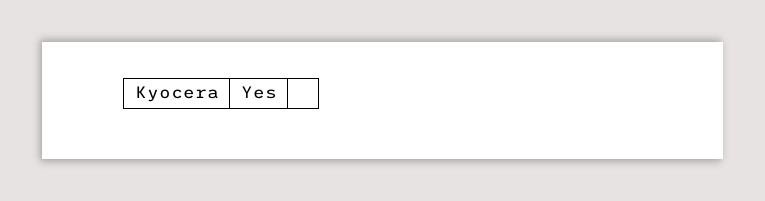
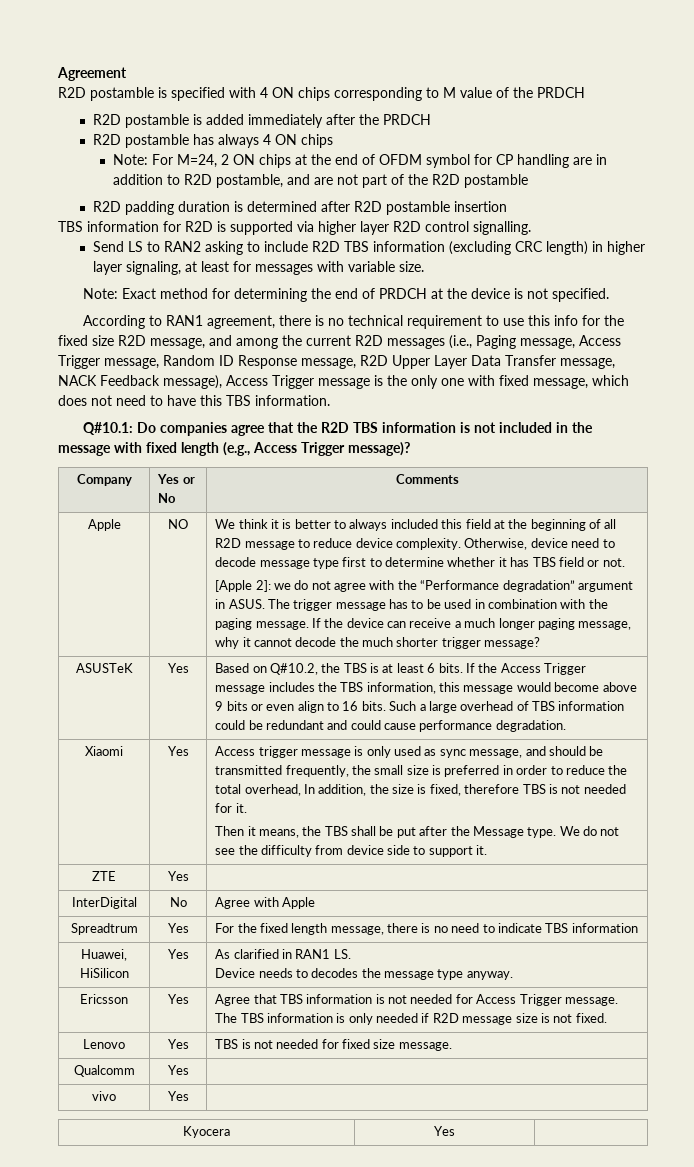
(134, 94) none -> [57,67,127,81] [58,87,585,101] [92,114,431,128] [92,134,333,148] [112,154,607,168] [112,174,528,188] [92,201,507,215] [58,221,531,235] [92,241,645,255] [92,261,424,275] [83,288,610,302] [83,315,625,329] [58,335,621,349] [58,355,615,369] [58,375,629,389] [58,395,330,406] [83,422,594,436] [58,442,410,456] [76,474,132,486] [157,474,195,484] [158,493,177,503] [395,474,459,484] [87,519,121,531] [168,519,188,529] [215,519,617,531] [215,538,615,550] [215,557,625,569] [215,580,633,592] [215,599,608,611] [215,618,632,630] [215,637,541,649] [75,663,133,673] [167,663,189,673] [215,663,587,675] [215,682,637,694] [215,701,625,713] [215,720,566,732] [85,746,123,756] [167,746,189,756] [215,746,604,758] [215,765,628,777] [215,784,626,796] [215,803,247,813] [215,826,620,838] [215,845,488,857] [92,871,116,881] [167,871,189,881] [71,897,137,909] [169,897,187,907] [215,897,315,909] [70,923,138,935] [167,923,189,933] [215,923,638,935] [81,949,127,961] [79,968,129,978] [167,949,189,959] [215,949,351,959] [215,968,513,980] [80,994,128,1004] [167,994,189,1004] [215,994,618,1006] [215,1013,607,1025] [83,1039,125,1049] [167,1039,189,1049] [215,1039,452,1051] [73,1065,135,1077] [167,1065,189,1075] [92,1091,116,1101] [167,1091,189,1101] Agreement // R2D postamble is specified with 4 ON chips corresponding to M value of the PRDCH // R2D postamble is added immediately after the PRDCH // R2D postamble has always 4 ON chips // Note: For M=24, 2 ON chips at the end of OFDM symbol for CP handling are in addition to R2D postamble, and are not part of the R2D postamble // R2D padding duration is determined after R2D postamble insertion // TBS information for R2D is supported via higher layer R2D control signalling. // Send LS to RAN2 asking to include R2D TBS information (excluding CRC length) in higher layer signaling, at least for messages with variable size. // Note: Exact method for determining the end of PRDCH at the device is not specified. // According to RAN1 agreement, there is no technical requirement to use this info for the fixed size R2D message, and among the current R2D messages (i.e., Paging message, Access Trigger message, Random ID Response message, R2D Upper Layer Data Transfer message, NACK Feedback message), Access Trigger message is the only one with fixed message, which does not need to have this TBS information. // Q#10.1: Do companies agree that the R2D TBS information is not included in the message with fixed length (e.g., Access Trigger message)? // Company | Yes or No | Comments // Apple | NO | We think it is better to always included this field at the beginning of all R2D message to reduce device complexity. Otherwise, device need to decode message type first to determine whether it has TBS field or not. // [Apple 2]: we do not agree with the “Performance degradation” argument in ASUS. The trigger message has to be used in combination with the paging message. If the device can receive a much longer paging message, why it cannot decode the much shorter trigger message? // ASUSTeK | Yes | Based on Q#10.2, the TBS is at least 6 bits. If the Access Trigger message includes the TBS information, this message would become above 9 bits or even align to 16 bits. Such a large overhead of TBS information could be redundant and could cause performance degradation. // Xiaomi | Yes | Access trigger message is only used as sync message, and should be transmitted frequently, the small size is preferred in order to reduce the total overhead, In addition, the size is fixed, therefore TBS is not needed for it. // Then it means, the TBS shall be put after the Message type. We do not see the difficulty from device side to support it. // ZTE | Yes | // InterDigital | No | Agree with Apple // Spreadtrum | Yes | For the fixed length message, there is no need to indicate TBS information // Huawei, HiSilicon | Yes | As clarified in RAN1 LS. // Device needs to decodes the message type anyway. // Ericsson | Yes | Agree that TBS information is not needed for Access Trigger message. The TBS information is only needed if R2D message size is not fixed. // Lenovo | Yes | TBS is not needed for fixed size message. // Qualcomm | Yes | // vivo | Yes | //

